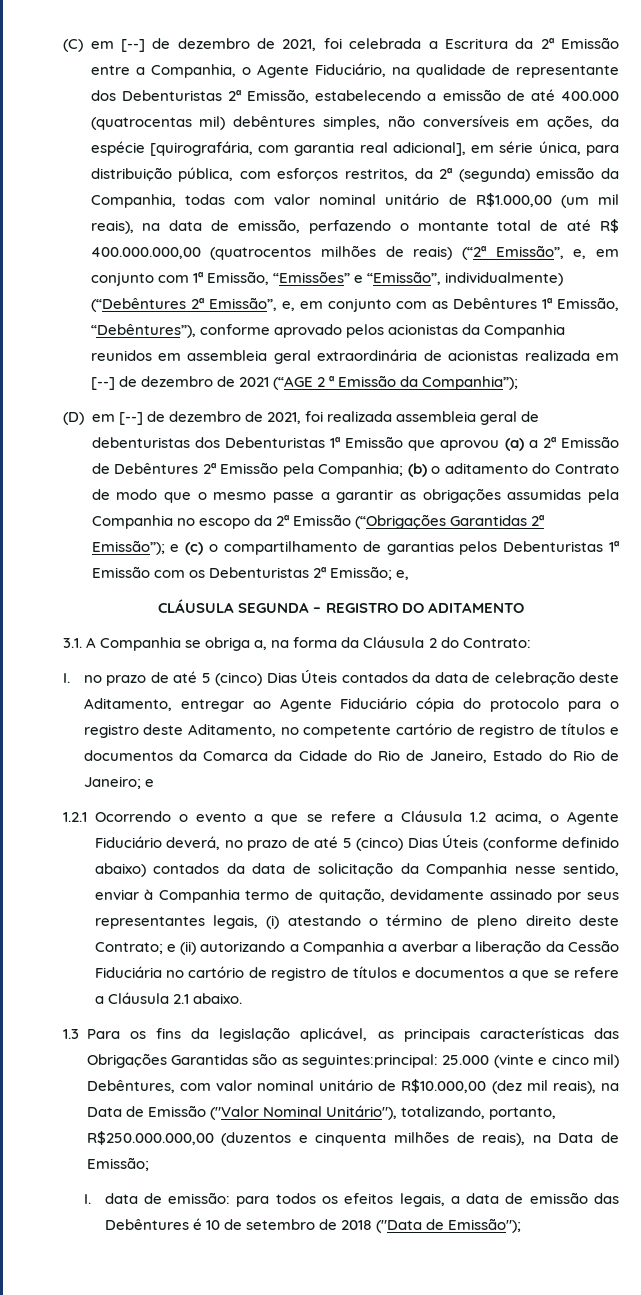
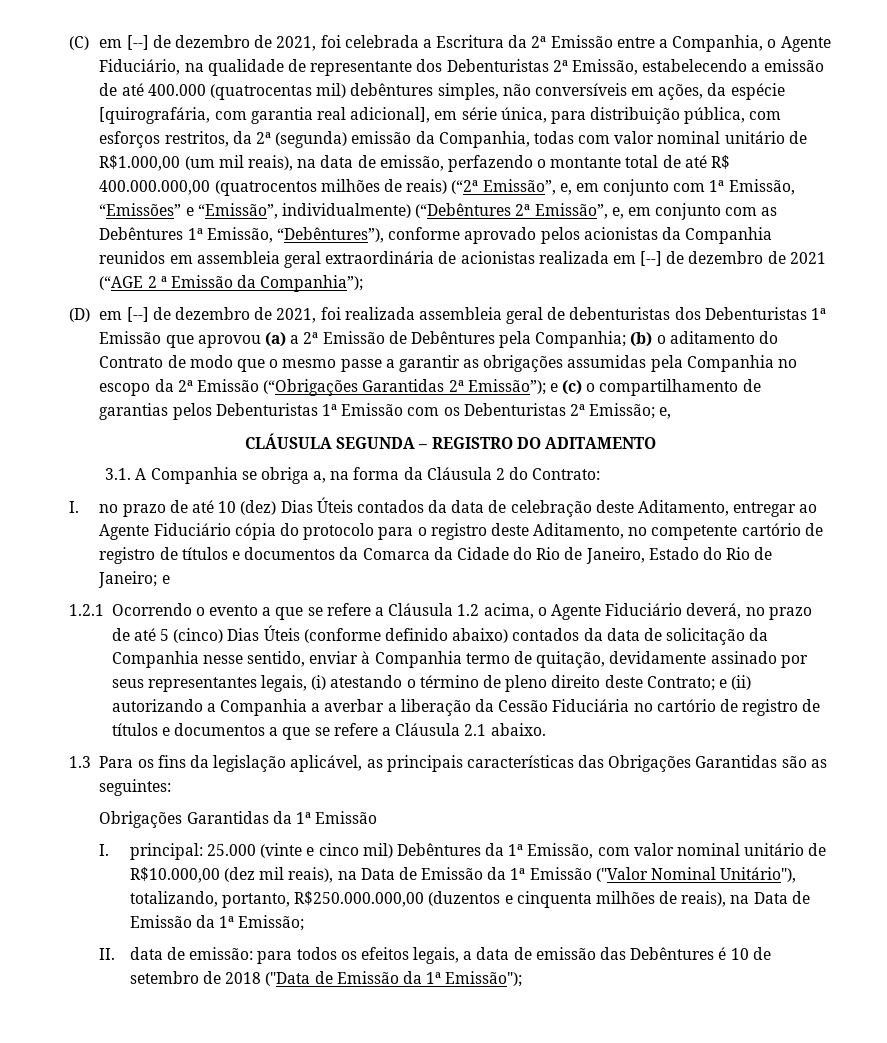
[202,462,279,474] 2ª Emissão -> (495, 337) none
[201,672,263,686] 5 (cinco) -> [218,500,277,515] 10 (dez)
[302,1054,439,1068] seguintes:principal: -> [99,779,172,796] [99,811,378,828] [99,843,203,860] seguintes: // Obrigações Garantidas da 1ª Emissão // I. principal:
[86,1080,175,1093] Debêntures, -> [396,843,594,859] Debêntures da 1ª Emissão,
(206, 1111) none -> [487,867,592,880] da 1ª Emissão
(619, 1137) none -> [129,915,235,928] Emissão da 1ª
[83,1194,91,1204] I. -> [99,948,116,960] II.
(444, 1224) none -> [336,971,442,984] Emissão da 1ª

